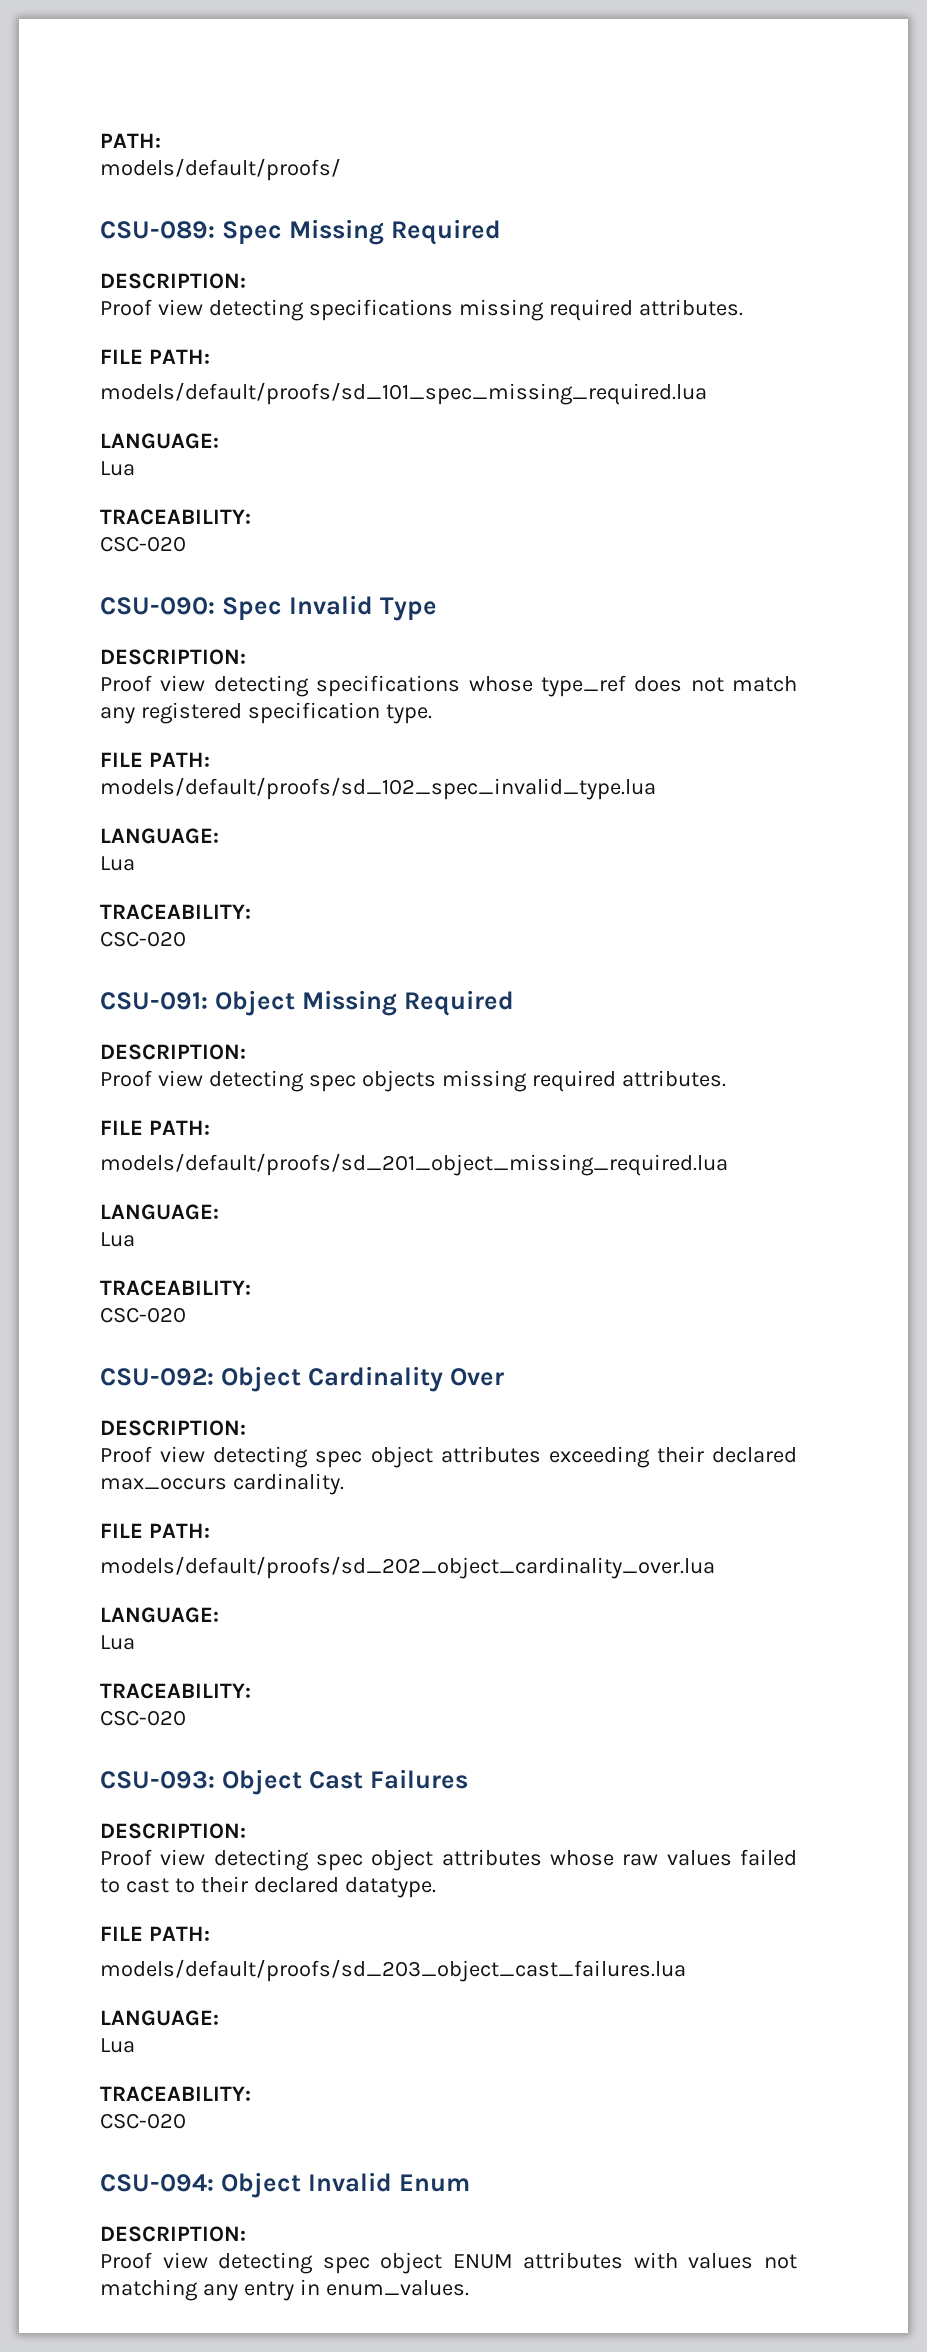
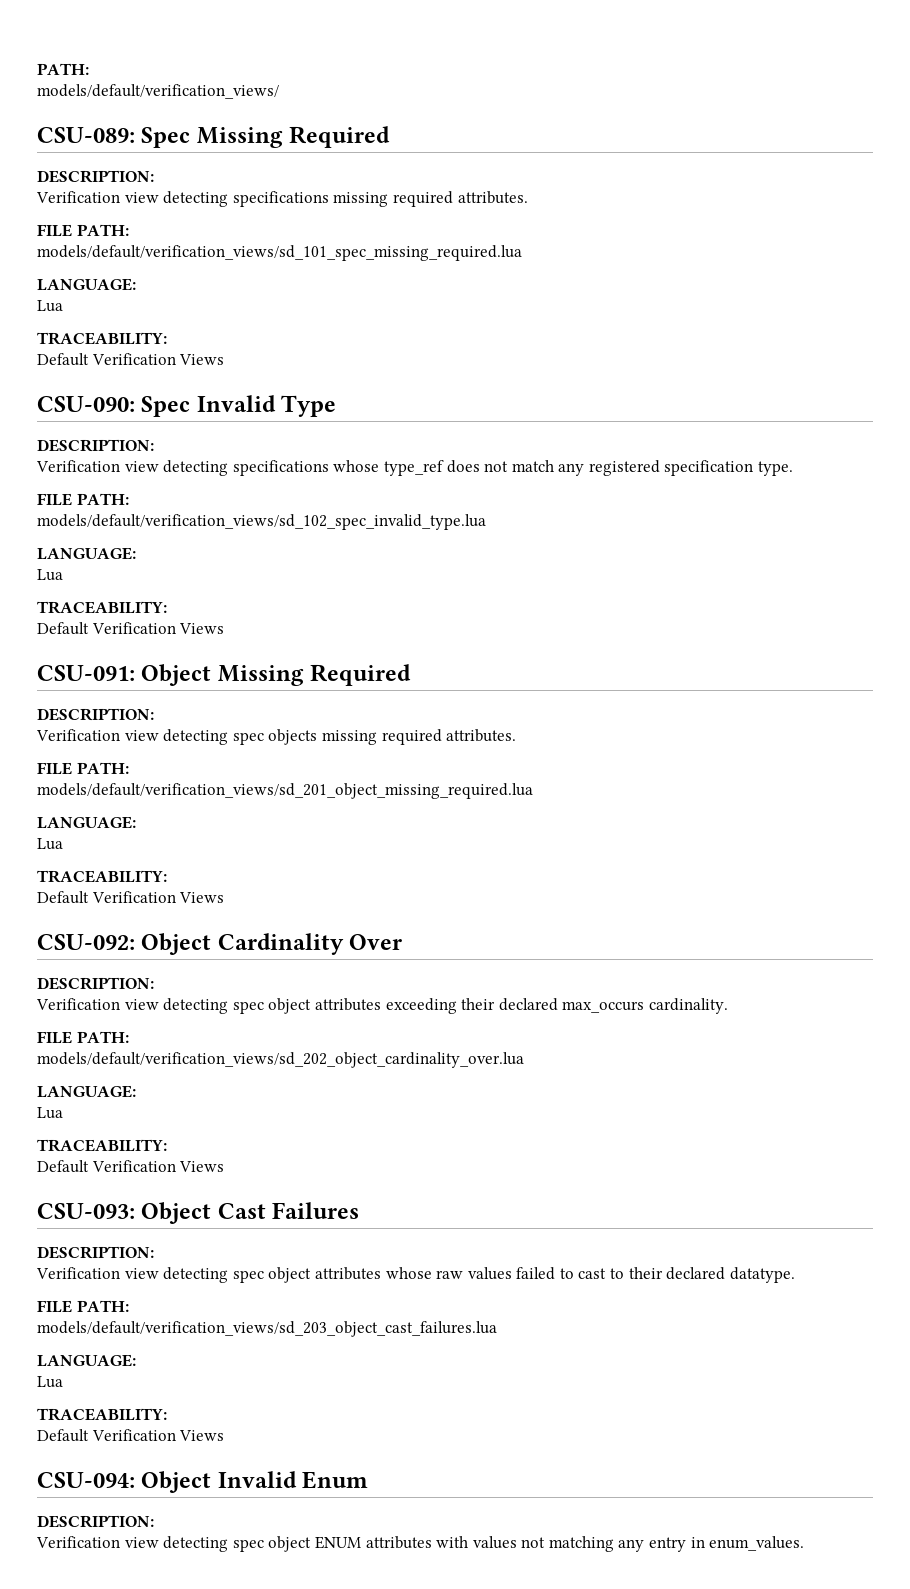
[100,133,161,148] [100,158,341,181] PATH: // models/default/proofs/ -> [37,63,89,75] [37,84,279,99] PATH: // models/default/verification_views/
[100,299,152,316] Proof -> [36,191,120,203] Verification
[100,382,707,405] [100,433,219,449] [100,461,135,476] [100,509,251,525] [100,536,186,552] models/default/proofs/sd_101_spec_missing_required.lua // LANGUAGE: // Lua // TRACEABILITY: // CSC-020 -> [37,245,522,261] [37,278,136,291] [37,300,63,312] [37,332,167,345] [37,353,225,366] models/default/verification_views/sd_101_spec_missing_required.lua // LANGUAGE: // Lua // TRACEABILITY: // Default Verification Views
[100,675,152,692] Proof -> [36,460,120,472] Verification
[100,777,656,800] [100,828,219,844] [100,856,135,871] [100,904,251,920] [100,931,186,947] models/default/proofs/sd_102_spec_invalid_type.lua // LANGUAGE: // Lua // TRACEABILITY: // CSC-020 -> [37,514,486,530] [37,547,136,560] [37,569,63,581] [37,601,167,614] [37,622,225,635] models/default/verification_views/sd_102_spec_invalid_type.lua // LANGUAGE: // Lua // TRACEABILITY: // Default Verification Views
[100,1070,152,1087] Proof -> [36,729,120,741] Verification
[100,1153,728,1176] [100,1204,219,1220] [100,1232,135,1247] [100,1280,251,1296] [100,1307,186,1323] models/default/proofs/sd_201_object_missing_required.lua // LANGUAGE: // Lua // TRACEABILITY: // CSC-020 -> [37,783,533,799] [37,816,136,829] [37,838,63,850] [37,870,167,883] [37,891,225,904] models/default/verification_views/sd_201_object_missing_required.lua // LANGUAGE: // Lua // TRACEABILITY: // Default Verification Views
[100,1446,152,1463] Proof -> [36,998,120,1010] Verification
[100,1556,715,1579] [100,1607,219,1623] [100,1635,135,1650] [100,1683,251,1699] [100,1710,186,1726] models/default/proofs/sd_202_object_cardinality_over.lua // LANGUAGE: // Lua // TRACEABILITY: // CSC-020 -> [37,1052,524,1068] [37,1085,136,1098] [37,1107,63,1119] [37,1139,167,1152] [37,1160,225,1173] models/default/verification_views/sd_202_object_cardinality_over.lua // LANGUAGE: // Lua // TRACEABILITY: // Default Verification Views
[100,1849,152,1866] Proof -> [36,1267,120,1279] Verification
[100,1959,686,1982] [100,2010,219,2026] [100,2038,135,2053] [100,2086,251,2102] [100,2113,186,2129] models/default/proofs/sd_203_object_cast_failures.lua // LANGUAGE: // Lua // TRACEABILITY: // CSC-020 -> [37,1321,497,1337] [37,1354,136,1367] [37,1376,63,1388] [37,1408,167,1421] [37,1429,225,1442] models/default/verification_views/sd_203_object_cast_failures.lua // LANGUAGE: // Lua // TRACEABILITY: // Default Verification Views
[100,2252,152,2269] Proof -> [36,1536,120,1548] Verification

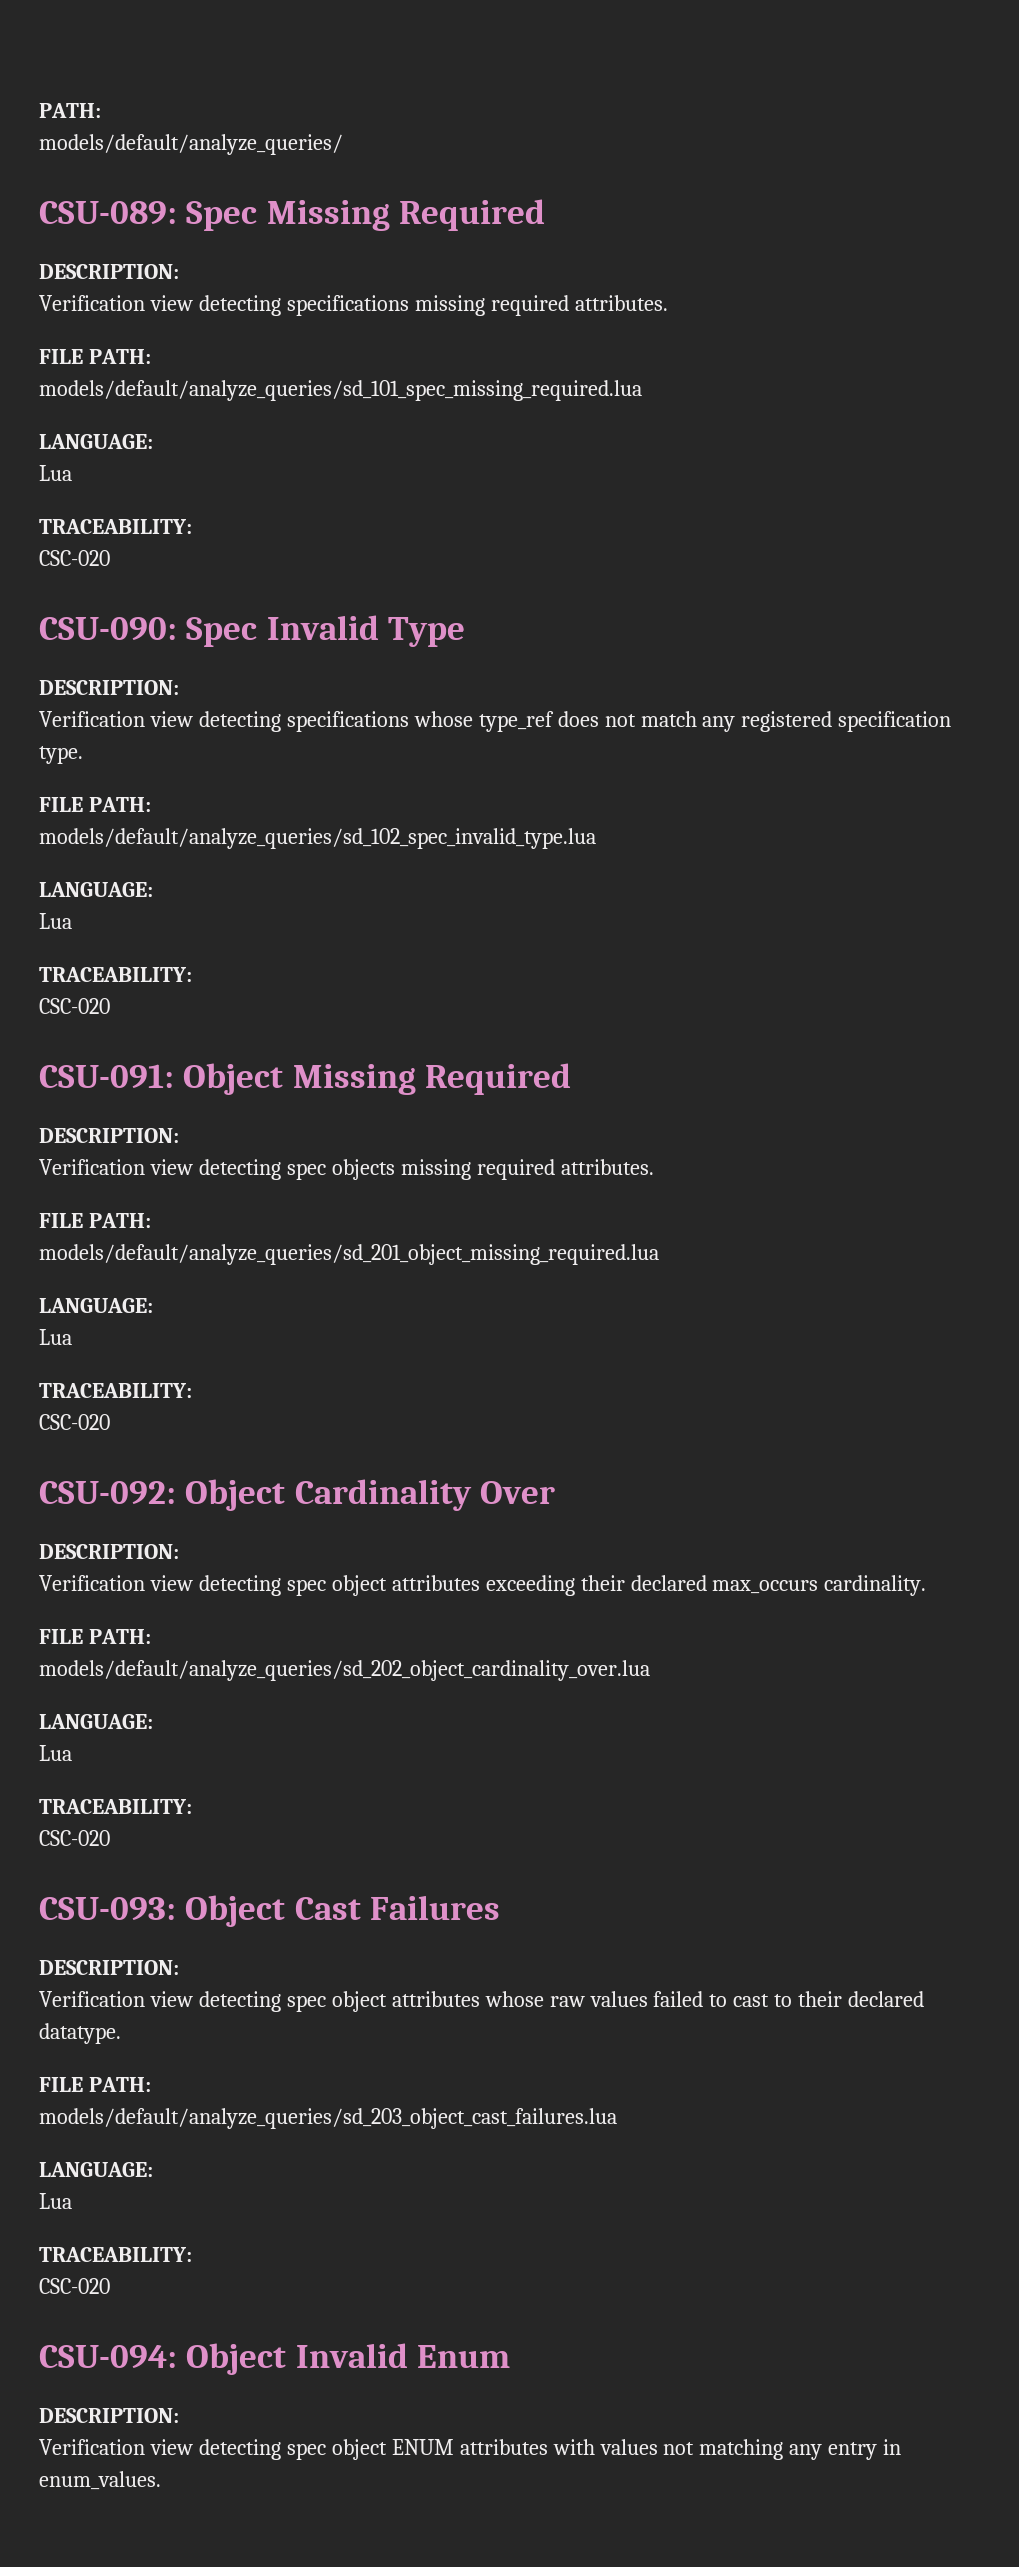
[37,63,89,75] [37,84,279,99] PATH: // models/default/verification_views/ -> [39,103,101,118] [39,134,343,155] PATH: // models/default/analyze_queries/
[37,245,522,261] [37,278,136,291] [37,300,63,312] [37,332,167,345] [37,353,225,366] models/default/verification_views/sd_101_spec_missing_required.lua // LANGUAGE: // Lua // TRACEABILITY: // Default Verification Views -> [39,380,642,401] [39,434,153,449] [39,465,72,481] [39,519,192,534] [39,550,110,566] models/default/analyze_queries/sd_101_spec_missing_required.lua // LANGUAGE: // Lua // TRACEABILITY: // CSC-020
[37,514,486,530] [37,547,136,560] [37,569,63,581] [37,601,167,614] [37,622,225,635] models/default/verification_views/sd_102_spec_invalid_type.lua // LANGUAGE: // Lua // TRACEABILITY: // Default Verification Views -> [39,828,596,849] [39,882,153,897] [39,913,72,929] [39,967,192,982] [39,998,110,1014] models/default/analyze_queries/sd_102_spec_invalid_type.lua // LANGUAGE: // Lua // TRACEABILITY: // CSC-020
[37,783,533,799] [37,816,136,829] [37,838,63,850] [37,870,167,883] [37,891,225,904] models/default/verification_views/sd_201_object_missing_required.lua // LANGUAGE: // Lua // TRACEABILITY: // Default Verification Views -> [39,1244,659,1265] [39,1298,153,1313] [39,1329,72,1345] [39,1383,192,1398] [39,1414,110,1430] models/default/analyze_queries/sd_201_object_missing_required.lua // LANGUAGE: // Lua // TRACEABILITY: // CSC-020
[37,1052,524,1068] [37,1085,136,1098] [37,1107,63,1119] [37,1139,167,1152] [37,1160,225,1173] models/default/verification_views/sd_202_object_cardinality_over.lua // LANGUAGE: // Lua // TRACEABILITY: // Default Verification Views -> [39,1660,650,1681] [39,1714,153,1729] [39,1745,72,1761] [39,1799,192,1814] [39,1830,110,1846] models/default/analyze_queries/sd_202_object_cardinality_over.lua // LANGUAGE: // Lua // TRACEABILITY: // CSC-020
[37,1321,497,1337] [37,1354,136,1367] [37,1376,63,1388] [37,1408,167,1421] [37,1429,225,1442] models/default/verification_views/sd_203_object_cast_failures.lua // LANGUAGE: // Lua // TRACEABILITY: // Default Verification Views -> [39,2108,617,2129] [39,2162,153,2177] [39,2193,72,2209] [39,2247,192,2262] [39,2278,110,2294] models/default/analyze_queries/sd_203_object_cast_failures.lua // LANGUAGE: // Lua // TRACEABILITY: // CSC-020

